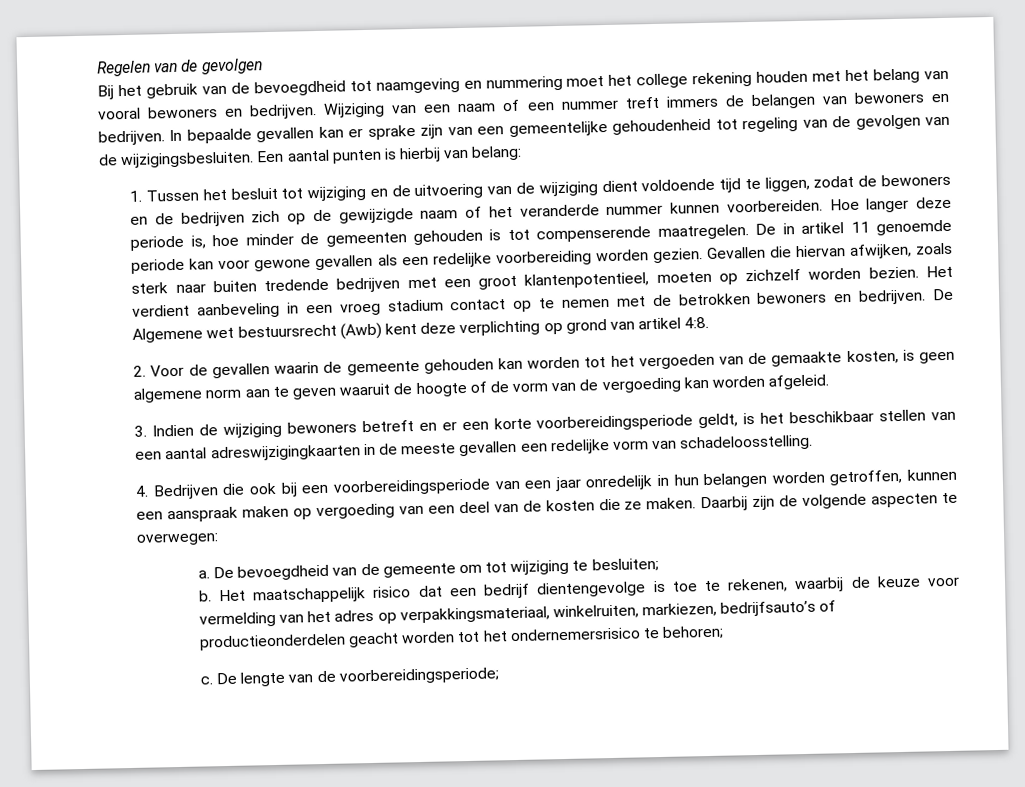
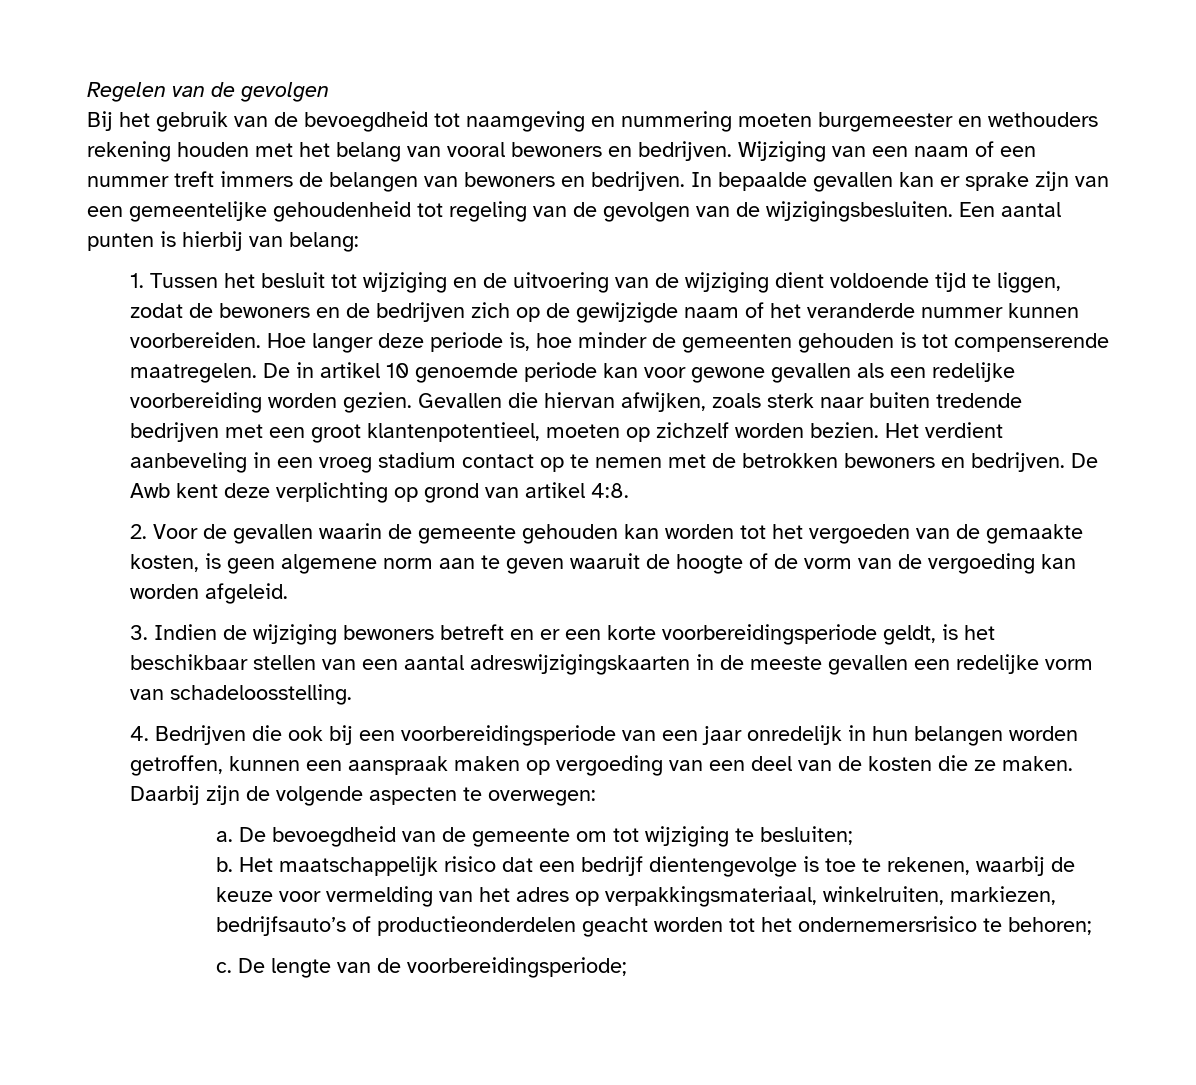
[566,73,689,89] moet het college -> [738,112,1098,132] moeten burgemeester en wethouders
[850,221,870,233] 11 -> [385,363,409,378] 10
[132,322,382,343] Algemene wet bestuursrecht (Awb) -> [129,483,170,498] Awb
[210,444,361,462] adreswijzigingkaarten -> [469,654,690,675] adreswijzigingskaarten

